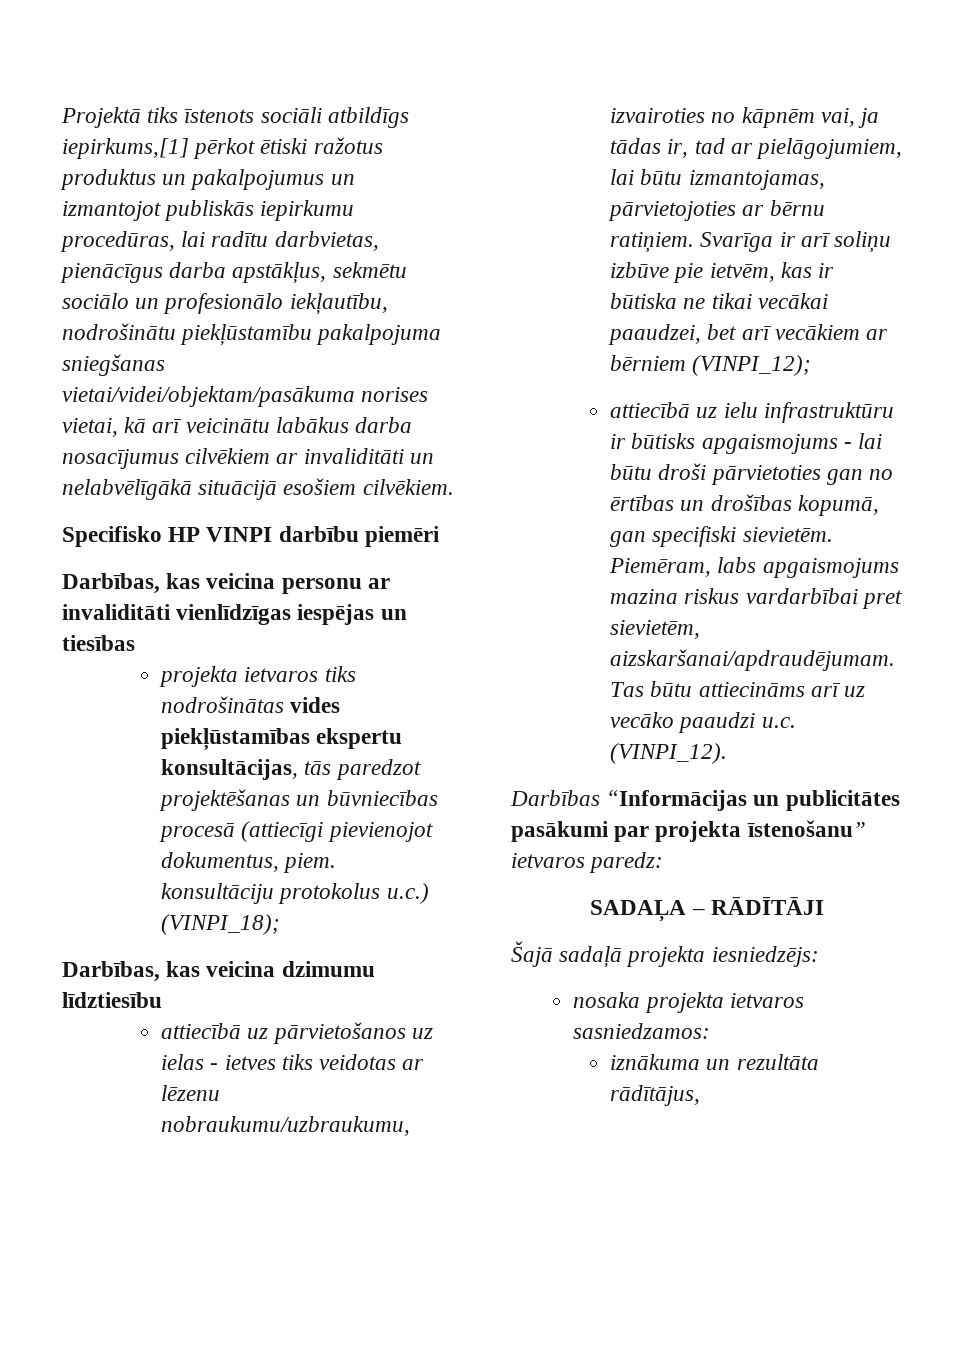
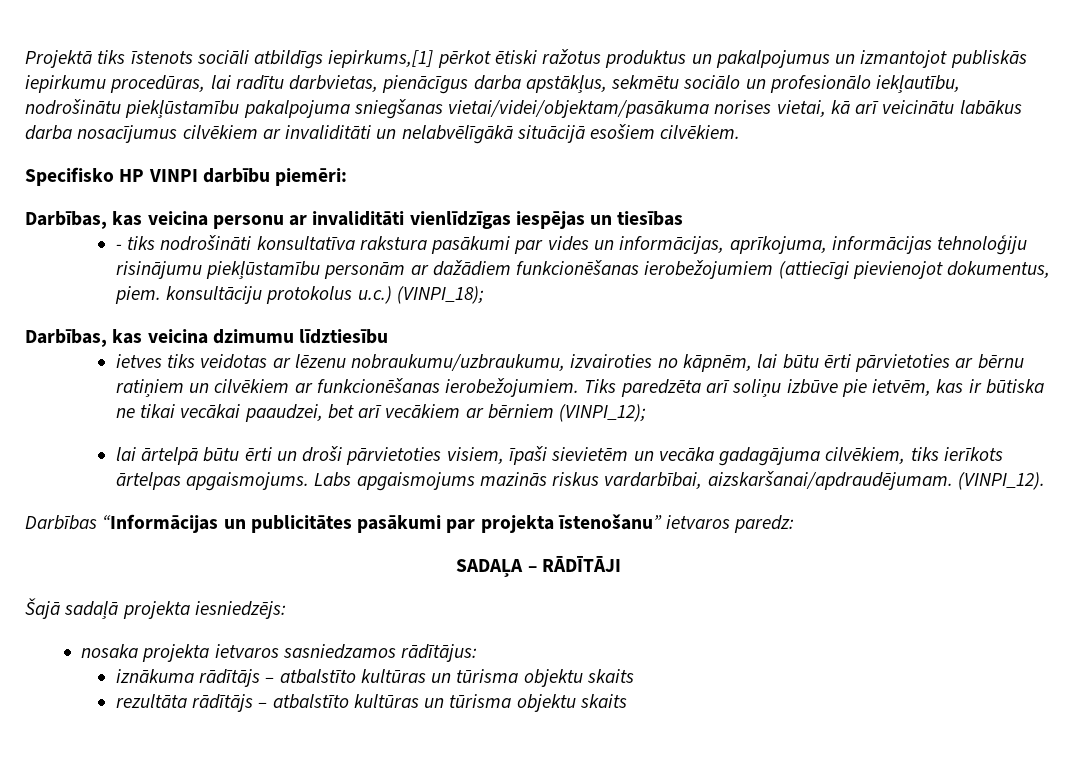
[364,526,440,547] piemēri -> [275,168,348,186] piemēri:
[159,666,356,687] [161,696,341,713] [161,728,403,751] [161,759,421,780] [159,789,438,811] [159,823,236,842] projekta ietvaros tiks nodrošinātas vides piekļūstamības ekspertu konsultācijas, tās paredzot projektēšanas un būvniecības procesā -> [115,235,1028,255] [115,260,774,279] - tiks nodrošināti konsultatīva rakstura pasākumi par vides un informācijas, aprīkojuma, informācijas tehnoloģiju risinājumu piekļūstamību personām ar dažādiem funkcionēšanas ierobežojumiem
[161,1022,433,1044] [161,1054,219,1070] attiecībā uz pārvietošanos uz ielas - -> (389, 336) none
[741,107,880,128] [610,138,903,159] [610,169,825,190] [608,200,825,221] [610,232,796,253] kāpnēm vai, ja tādas ir, tad ar pielāgojumiem, lai būtu izmantojamas, pārvietojoties ar bērnu ratiņiem. Svarīga ir -> [682,354,1024,372] [115,378,701,397] kāpnēm, lai būtu ērti pārvietoties ar bērnu ratiņiem un cilvēkiem ar funkcionēšanas ierobežojumiem. Tiks paredzēta
[610,402,894,423] [610,433,883,454] [610,463,894,485] [610,494,879,516] [610,526,833,547] [609,557,899,578] [610,588,902,609] [610,620,701,639] [610,649,896,671] [610,681,866,697] [610,712,796,733] attiecībā uz ielu infrastruktūru ir būtisks apgaismojums - lai būtu droši pārvietoties gan no ērtības un drošības kopumā, gan specifiski sievietēm. Piemēram, labs apgaismojums mazina riskus vardarbībai pret sievietēm, aizskaršanai/apdraudējumam. Tas būtu attiecināms arī uz vecāko paaudzi u.c. -> [115,446,1003,466] [115,471,953,491] lai ārtelpā būtu ērti un droši pārvietoties visiem, īpaši sievietēm un vecāka gadagājuma cilvēkiem, tiks ierīkots ārtelpas apgaismojums. Labs apgaismojums mazinās riskus vardarbībai, aizskaršanai/apdraudējumam.
[573,1023,711,1039] sasniedzamos: -> [282,644,478,662] sasniedzamos rādītājus:
[706,1054,819,1070] [610,1085,701,1106] un rezultāta rādītājus, -> [199,669,634,687] [115,694,627,712] rādītājs – atbalstīto kultūras un tūrisma objektu skaits // rezultāta rādītājs – atbalstīto kultūras un tūrisma objektu skaits

